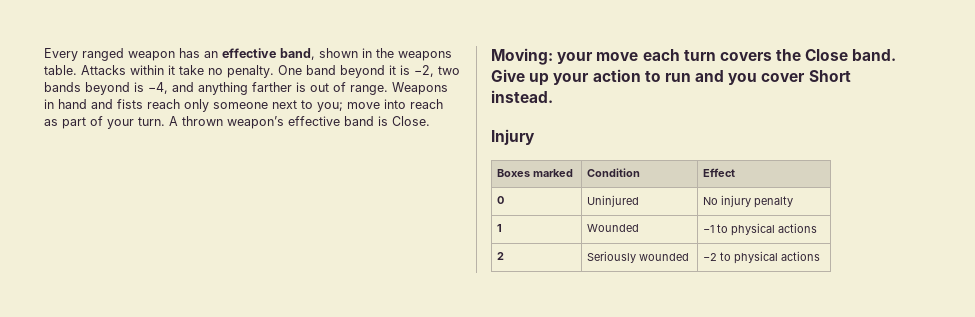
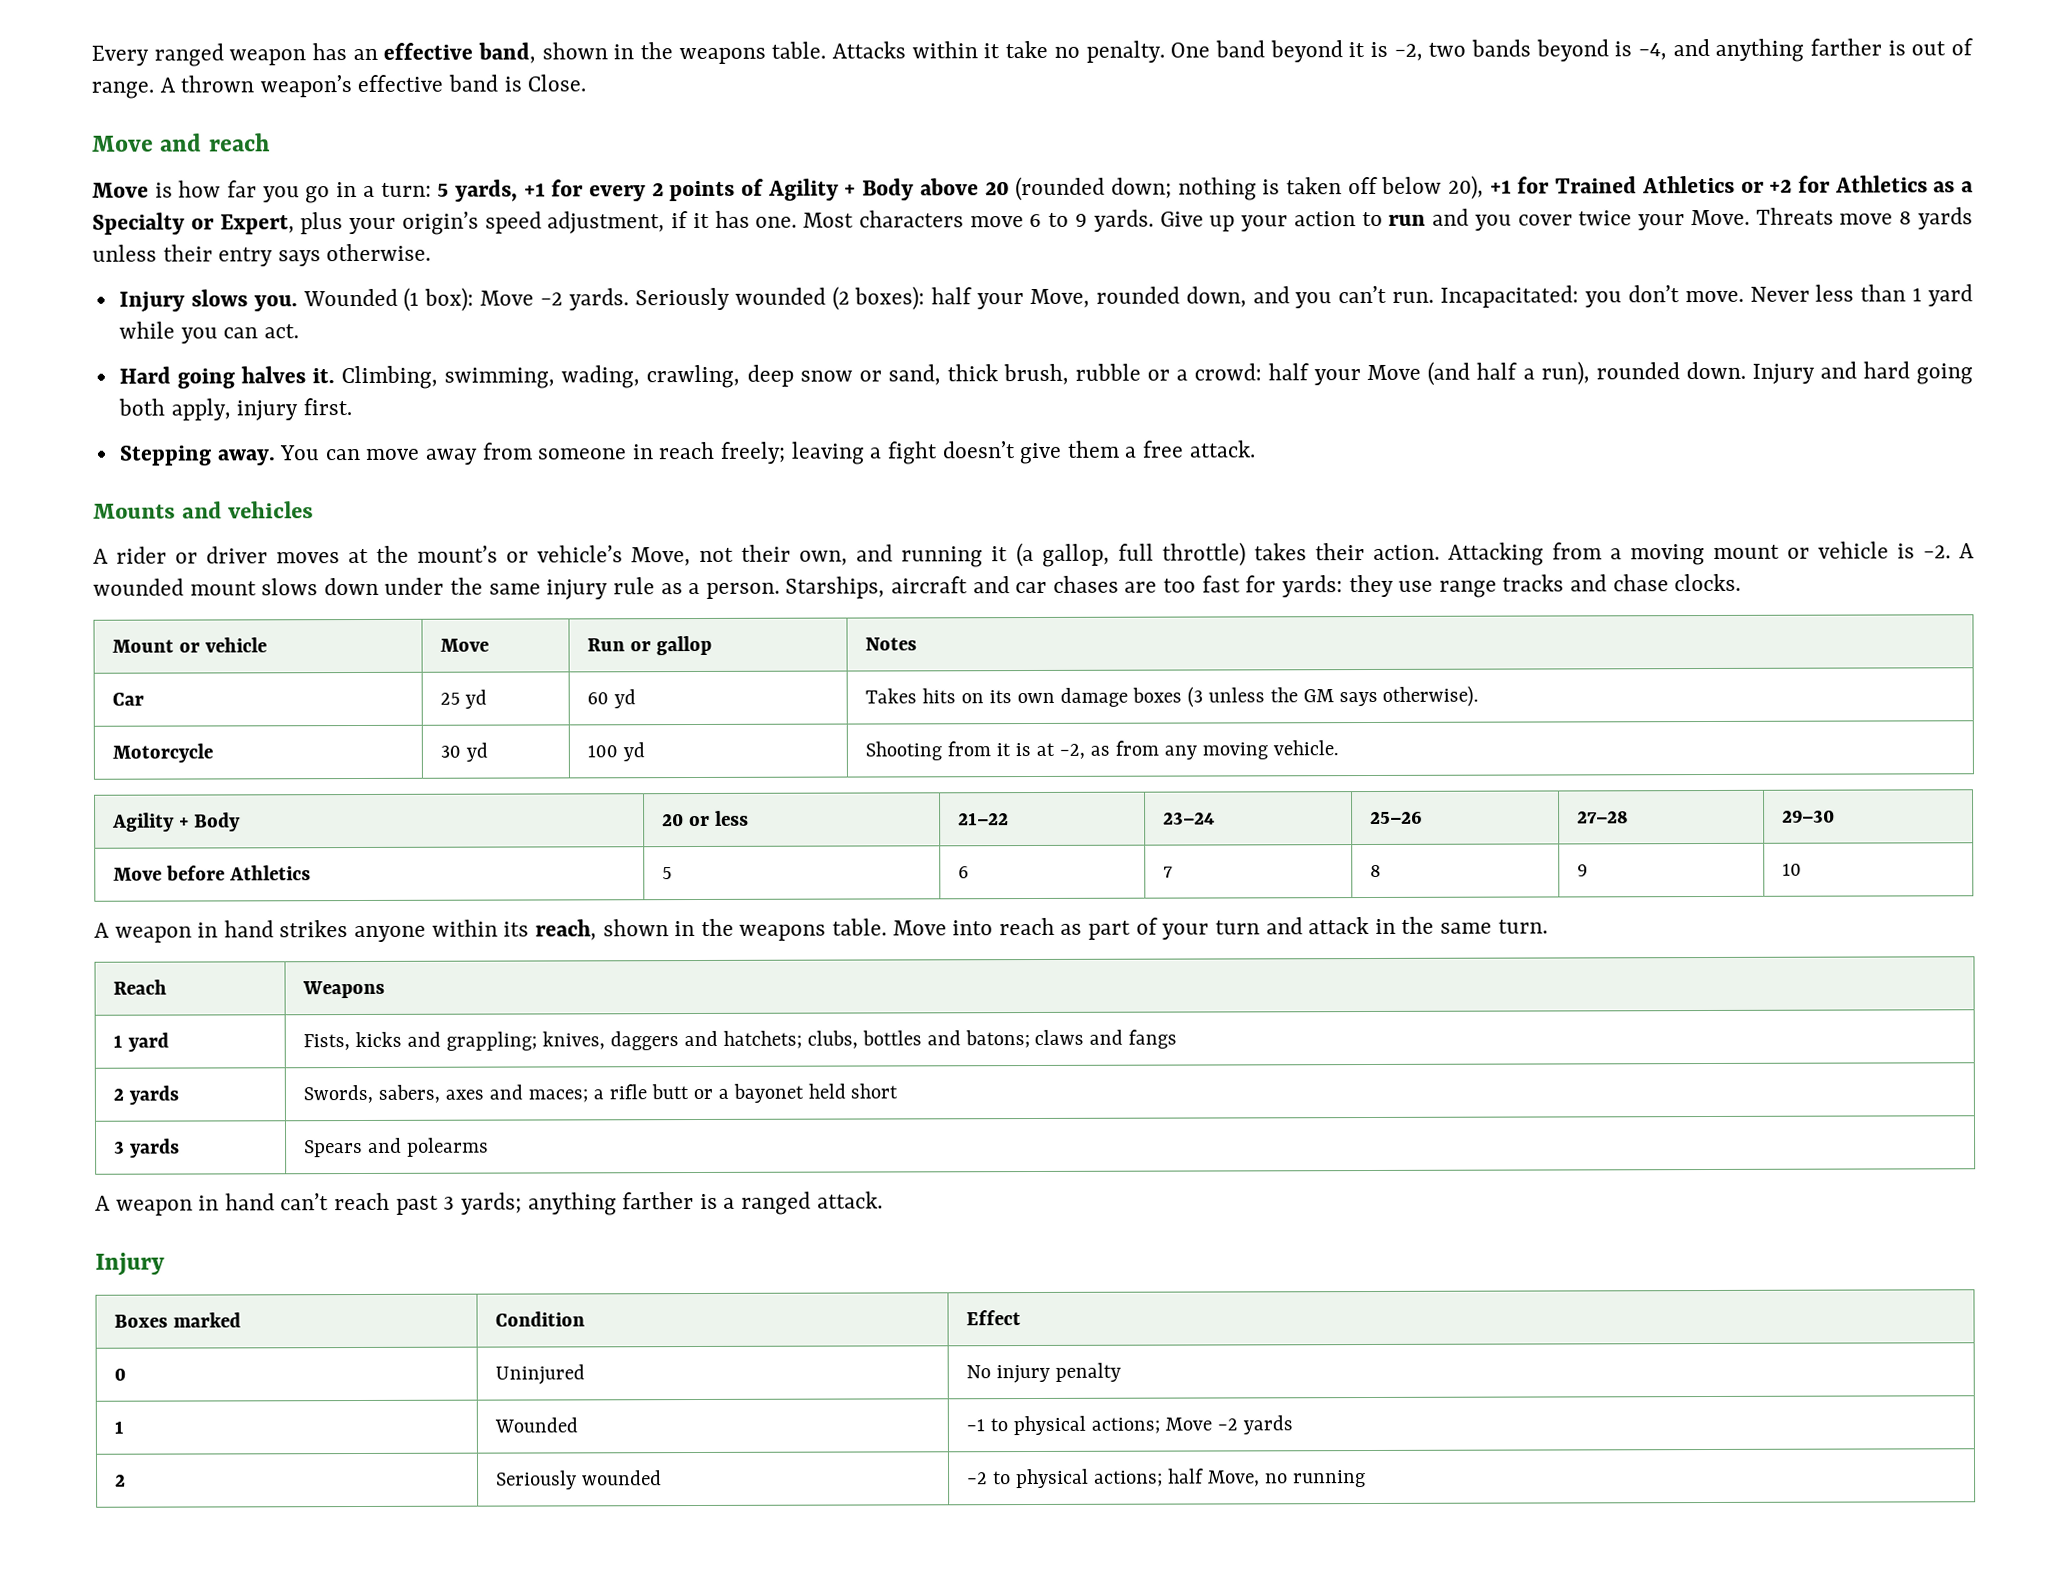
[392,82,448,95] [44,99,443,112] [44,116,165,129] Weapons in hand and fists reach only someone next to you; move into reach as part of your turn. -> (154, 90) none
[491,48,897,65] Moving: your move each turn covers the Close band. -> [92,133,270,152] [92,175,1974,204] [92,209,1154,235] Move and reach // Move is how far you go in a turn: 5 yards, +1 for every 2 points of Agility + Body above 20 (rounded down; nothing is taken off below 20), +1 for Trained Athletics or +2 for Athletics as a Specialty or Expert, plus your origin’s speed adjustment, if it has one. Most characters move 6 to 9 yards.
[808,70,851,82] [491,90,553,103] Short instead. -> [1578,207,1973,231] [92,243,432,267] [118,284,1974,312] [118,321,299,344] [118,361,1974,390] [117,398,352,421] [118,440,1256,466] [93,501,314,519] [93,541,1975,568] [93,573,1742,600] [112,637,268,653] [440,638,490,652] [587,635,713,656] [865,637,918,651] [112,692,145,706] [440,689,488,709] [587,689,637,709] [865,685,1480,708] [112,743,214,763] [440,742,489,762] [587,742,646,762] [865,740,1339,761] [112,812,242,832] [662,810,750,827] [958,812,1010,826] [1163,812,1216,825] [1370,810,1423,825] [1577,810,1629,824] [1782,809,1836,823] [113,865,312,881] [662,867,673,880] [958,866,970,879] [1163,866,1174,878] [1370,864,1382,878] [1577,864,1589,877] [1782,863,1803,876] [94,916,1548,943] [113,979,168,995] [302,980,386,999] [113,1032,170,1052] [303,1029,1178,1051] [113,1085,180,1105] [303,1083,899,1104] [114,1138,181,1158] [304,1137,490,1158] [95,1191,883,1216] twice your Move. Threats move 8 yards unless their entry says otherwise. // Injury slows you. Wounded (1 box): Move −2 yards. Seriously wounded (2 boxes): half your Move, rounded down, and you can’t run. Incapacitated: you don’t move. Never less than 1 yard while you can act. // Hard going halves it. Climbing, swimming, wading, crawling, deep snow or sand, thick brush, rubble or a crowd: half your Move (and half a run), rounded down. Injury and hard going both apply, injury first. // Stepping away. You can move away from someone in reach freely; leaving a fight doesn’t give them a free attack. // Mounts and vehicles // A rider or driver moves at the mount’s or vehicle’s Move, not their own, and running it (a gallop, full throttle) takes their action. Attacking from a moving mount or vehicle is −2. A wounded mount slows down under the same injury rule as a person. Starships, aircraft and car chases are too fast for yards: they use range tracks and chase clocks. // Mount or vehicle | Move | Run or gallop | Notes // Car | 25 yd | 60 yd | Takes hits on its own damage boxes (3 unless the GM says otherwise). // Motorcycle | 30 yd | 100 yd | Shooting from it is at −2, as from any moving vehicle. // Agility + Body | 20 or less | 21–22 | 23–24 | 25–26 | 27–28 | 29–30 // Move before Athletics | 5 | 6 | 7 | 8 | 9 | 10 // A weapon in hand strikes anyone within its reach, shown in the weapons table. Move into reach as part of your turn and attack in the same turn. // Reach | Weapons // 1 yard | Fists, kicks and grappling; knives, daggers and hatchets; clubs, bottles and batons; claws and fangs // 2 yards | Swords, sabers, axes and maces; a rifle butt or a bayonet held short // 3 yards | Spears and polearms // A weapon in hand can’t reach past 3 yards; anything farther is a ranged attack.
[778,223,818,233] actions -> [1090,1415,1293,1435] actions; Move −2 yards
[781,251,821,261] actions -> [1093,1468,1366,1488] actions; half Move, no running

